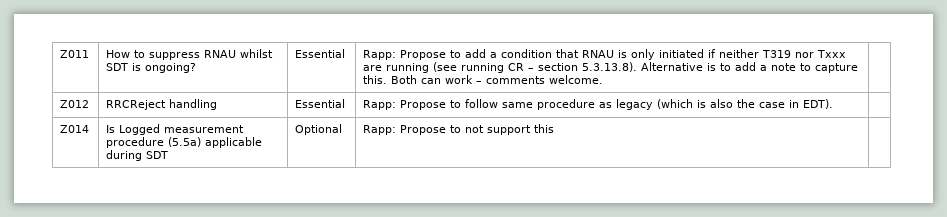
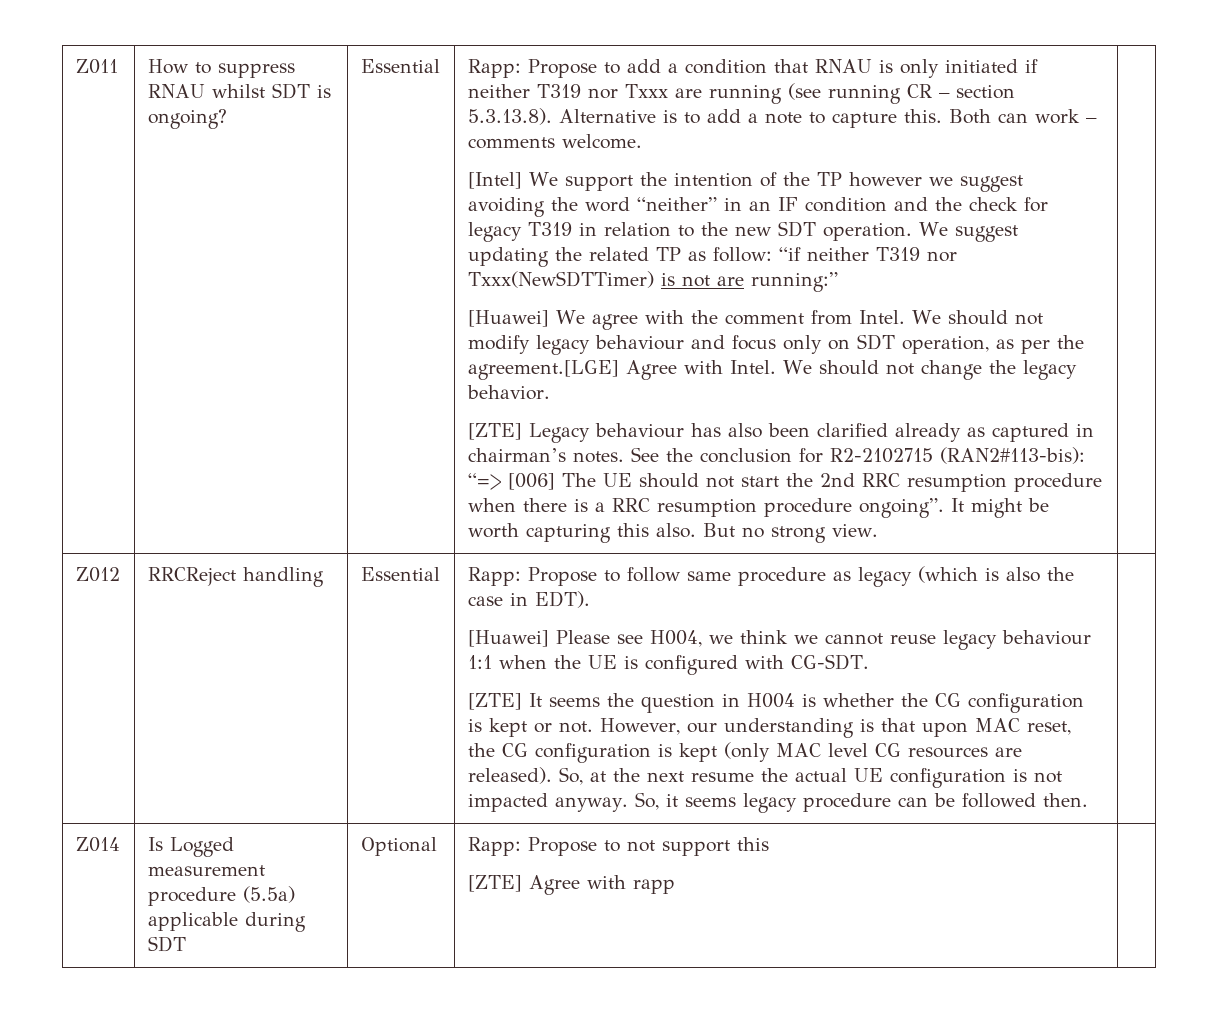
(604, 79) none -> [467,172,1023,192] [467,197,1048,217] [467,221,1018,242] [467,247,957,267] [467,271,838,292] [467,310,1043,330] [467,334,1084,355] [467,360,1077,380] [466,385,550,400] [467,423,1094,443] [467,447,1085,464] [467,473,1102,492] [467,498,1049,518] [467,523,878,543] // [Intel] We support the intention of the TP however we suggest avoiding the word “neither” in an IF condition and the check for legacy T319 in relation to the new SDT operation. We suggest updating the related TP as follow: “if neither T319 nor Txxx(NewSDTTimer) is not are running:” // [Huawei] We agree with the comment from Intel. We should not modify legacy behaviour and focus only on SDT operation, as per the agreement.[LGE] Agree with Intel. We should not change the legacy behavior. // [ZTE] Legacy behaviour has also been clarified already as captured in chairman’s notes. See the conclusion for R2-2102715 (RAN2#113-bis): “=> [006] The UE should not start the 2nd RRC resumption procedure when there is a RRC resumption procedure ongoing”. It might be worth capturing this also. But no strong view.
(834, 104) none -> [467,630,1091,650] [467,654,869,675] [467,693,1084,713] [467,718,1071,738] [467,742,1022,763] [467,767,1062,788] [467,792,1088,813] // [Huawei] Please see H004, we think we cannot reuse legacy behaviour 1:1 when the UE is configured with CG-SDT. // [ZTE] It seems the question in H004 is whether the CG configuration is kept or not. However, our understanding is that upon MAC reset, the CG configuration is kept (only MAC level CG resources are released). So, at the next resume the actual UE configuration is not impacted anyway. So, it seems legacy procedure can be followed then.
(555, 128) none -> [467,875,675,895] // [ZTE] Agree with rapp

